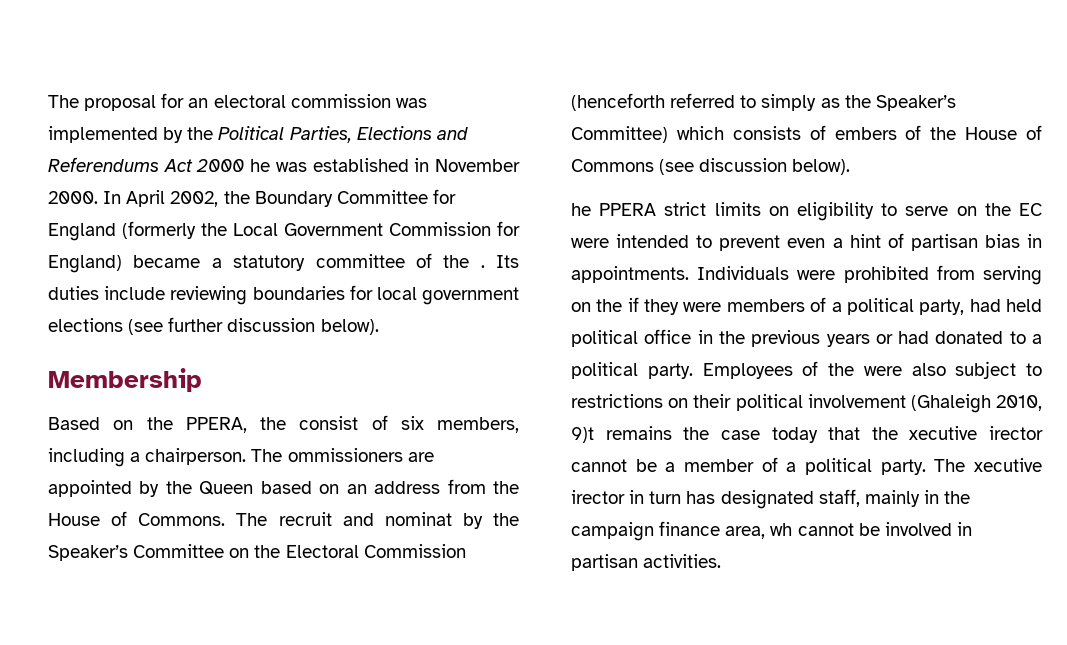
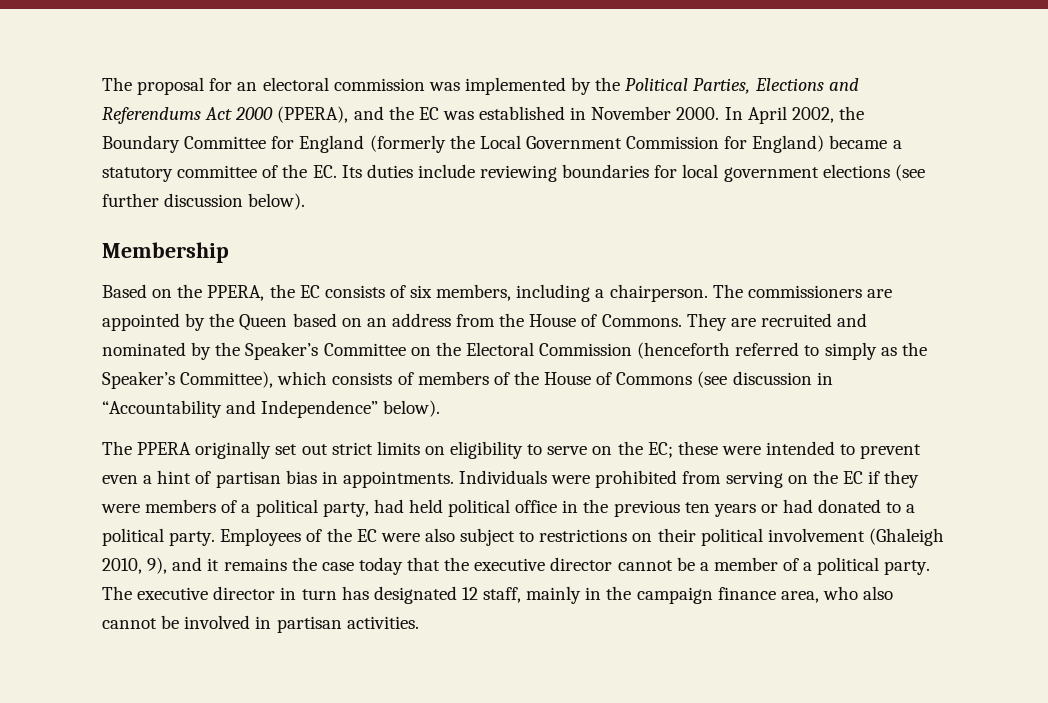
[250,159,271,172] he -> [277,106,439,123] (PPERA), and the EC
[480,265,485,268] . -> [312,165,337,178] EC.
[299,416,359,430] consist -> [299,285,385,298] EC consists
[287,448,403,462] ommissioners -> [747,285,862,298] commissioners
[236,512,452,526] The recruit and nominat -> [686,313,868,331] [102,342,186,356] They are recruited and nominated
[571,126,668,143] Committee) -> [180,371,274,388] Committee),
[834,127,897,140] embers -> [417,371,489,385] members
[792,159,851,175] [571,203,657,216] below). // he PPERA -> [816,372,833,385] [102,400,441,418] [102,441,328,459] in “Accountability and Independence” below). // The PPERA originally set out
[1019,203,1042,216] EC -> [647,441,718,458] EC; these
(623, 305) none -> [842,471,863,484] EC
(821, 338) none -> [684,502,710,513] ten
(854, 369) none -> [356,529,377,542] EC
[571,427,594,443] 9)t -> [147,557,220,574] 9), and it
[909,426,1043,440] xecutive irector -> [474,557,613,571] executive director
[974,458,1042,472] [571,490,625,504] xecutive irector -> [137,586,276,600] executive director
(814, 499) none -> [461,587,478,600] 12
[770,523,793,536] wh -> [822,586,894,600] who also

